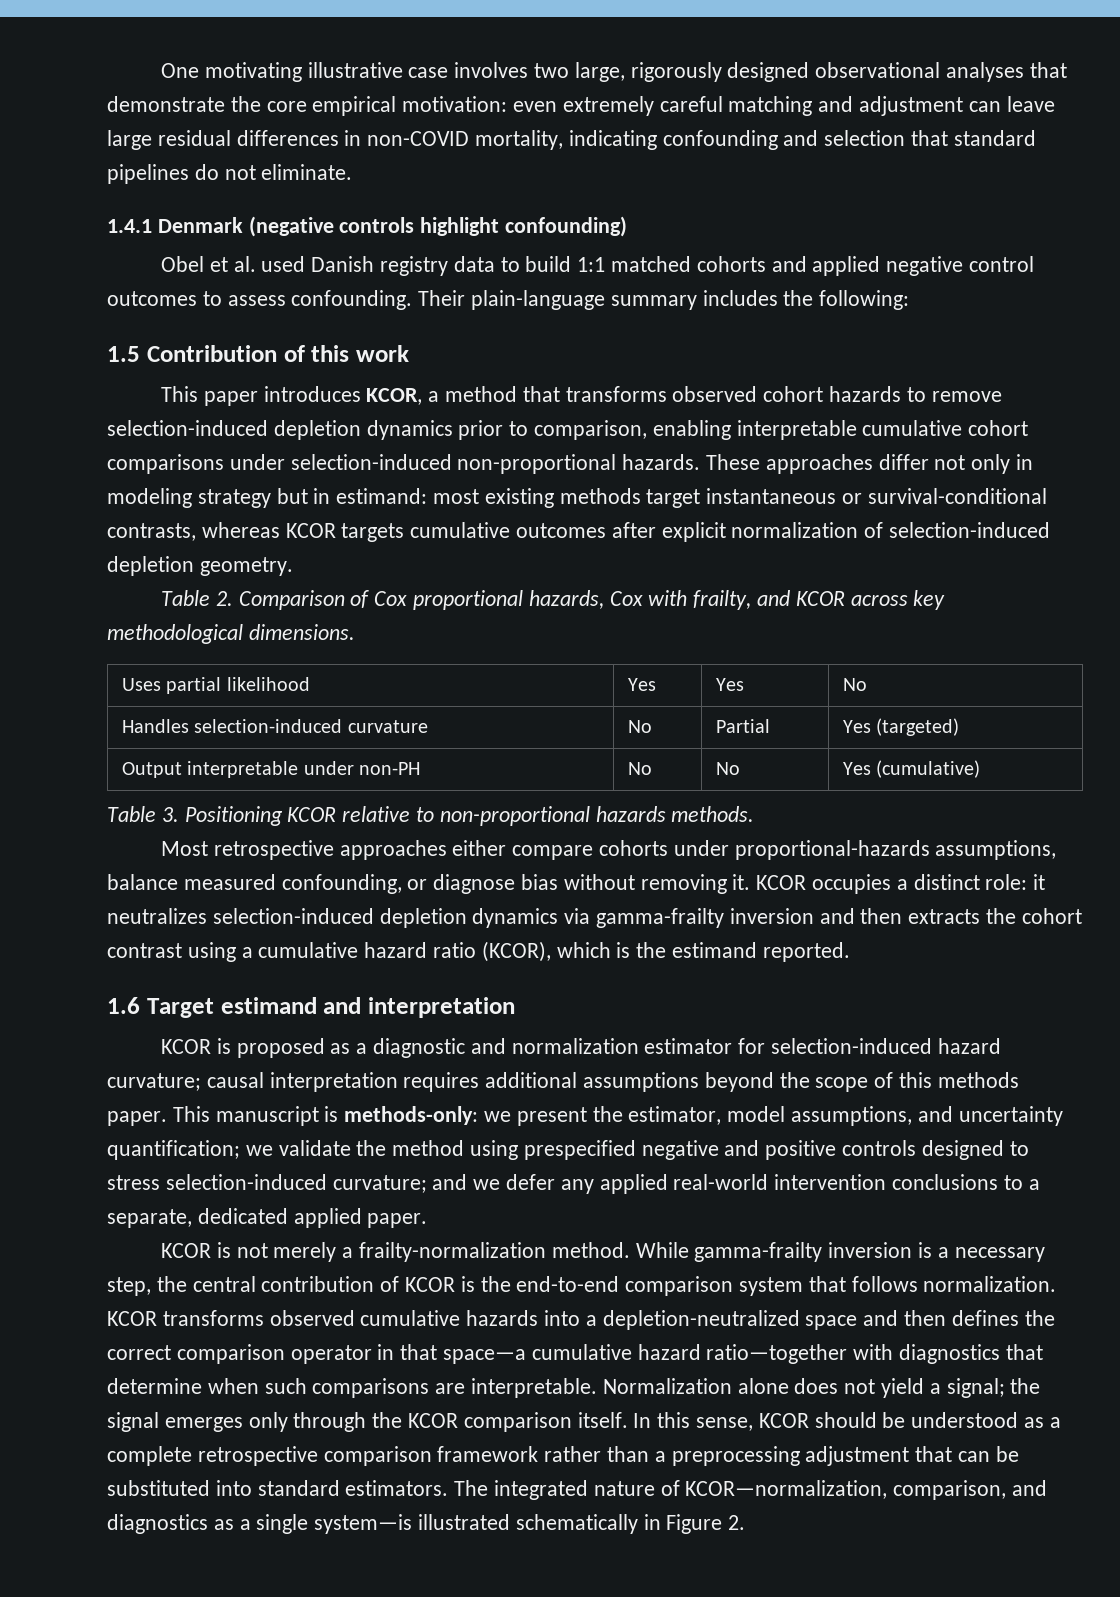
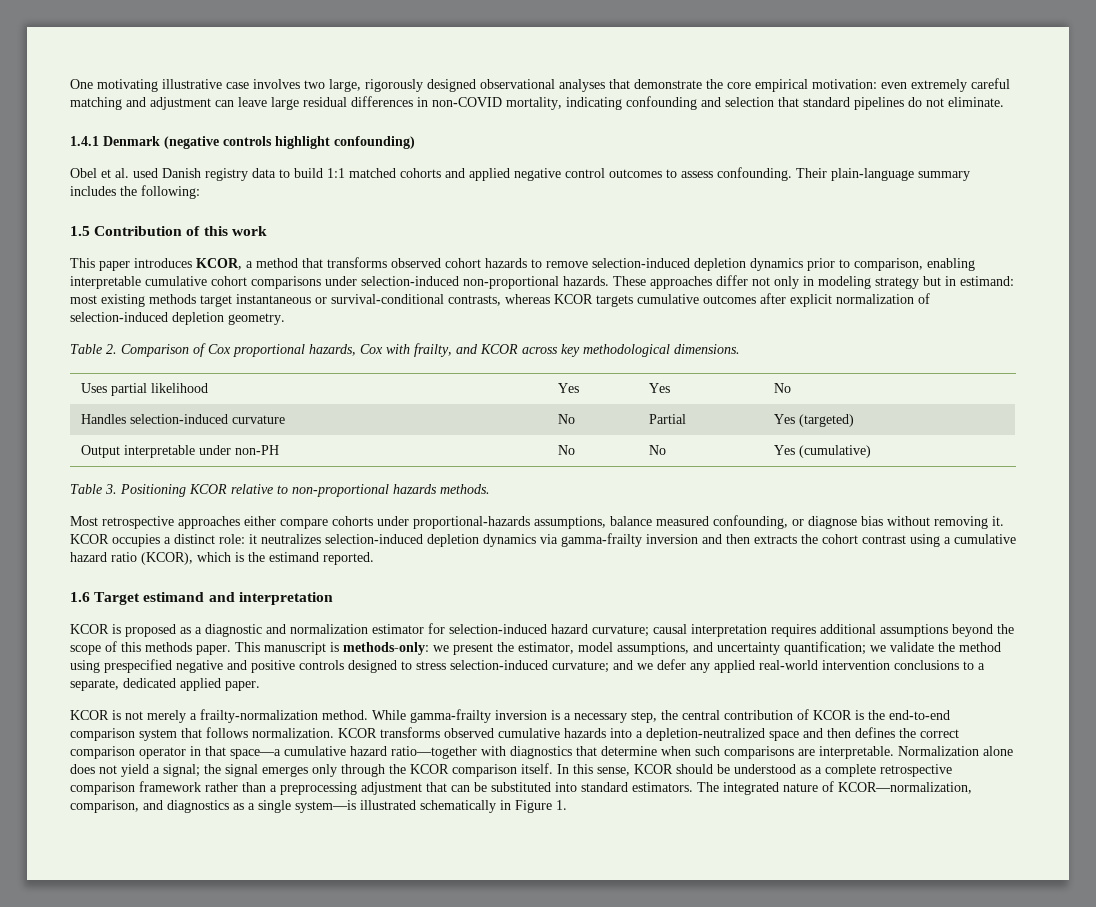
[728,1515,746,1530] 2. -> [556,800,567,810] 1.

